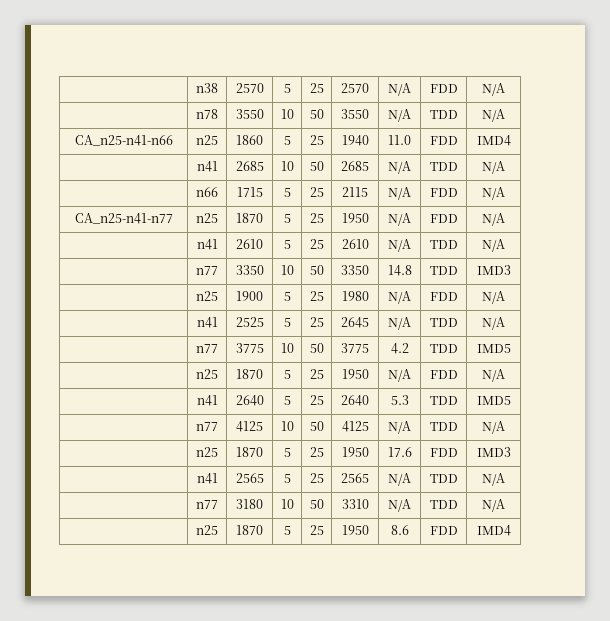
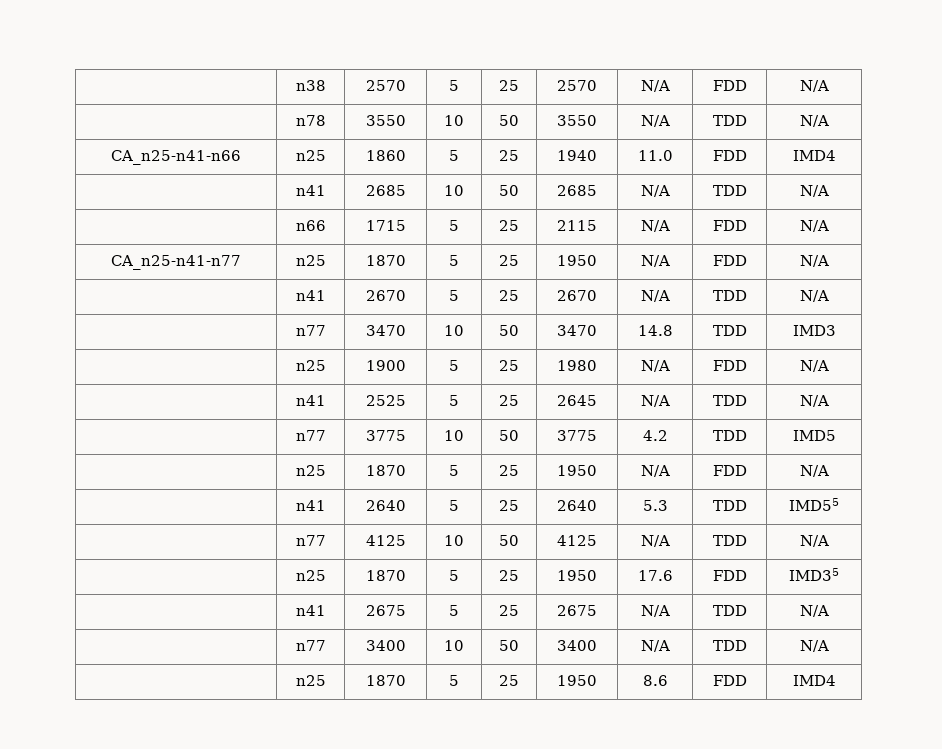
[236,239,263,249] [283,240,291,249] [309,239,324,249] [341,239,369,249] [388,239,411,252] [429,240,458,249] [482,239,505,252] [196,266,218,275] [235,265,264,275] [280,265,294,275] [309,265,324,275] [341,265,369,275] 2610 | 5 | 25 | 2610 | N/A | TDD | N/A // | n77 | 3350 | 10 | 50 | 3350 -> [365,290,406,301] [449,290,459,301] [499,290,519,301] [557,290,597,301] [640,290,670,302] [712,290,747,301] [799,290,829,302] [295,325,326,336] [365,325,406,336] [444,325,464,336] [499,325,519,336] [557,325,597,336] 2670 | 5 | 25 | 2670 | N/A | TDD | N/A // | n77 | 3470 | 10 | 50 | 3470
[476,396,511,405] IMD5 -> [789,498,839,511] IMD55
[476,447,511,457] [196,473,218,484] [235,473,264,483] [283,474,291,483] [309,473,324,483] [341,473,369,483] [388,473,411,486] [429,474,458,483] [482,473,505,486] [196,500,218,509] [236,499,263,509] [280,499,294,509] [309,499,324,509] [341,499,369,509] IMD3 // | n41 | 2565 | 5 | 25 | 2565 | N/A | TDD | N/A // | n77 | 3180 | 10 | 50 | 3310 -> [789,568,839,581] [295,605,326,616] [365,605,406,616] [449,605,459,616] [499,605,519,616] [557,605,597,616] [640,605,670,617] [712,605,747,616] [799,605,829,617] [295,640,326,651] [365,640,406,651] [444,640,464,651] [499,640,519,651] [557,640,597,651] IMD35 // | n41 | 2675 | 5 | 25 | 2675 | N/A | TDD | N/A // | n77 | 3400 | 10 | 50 | 3400

